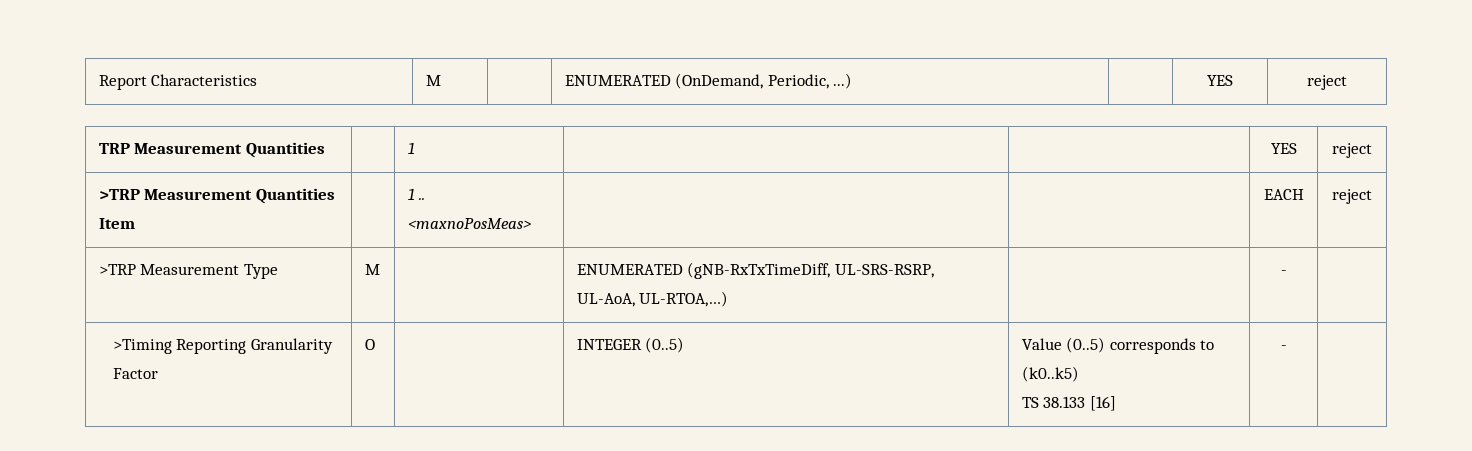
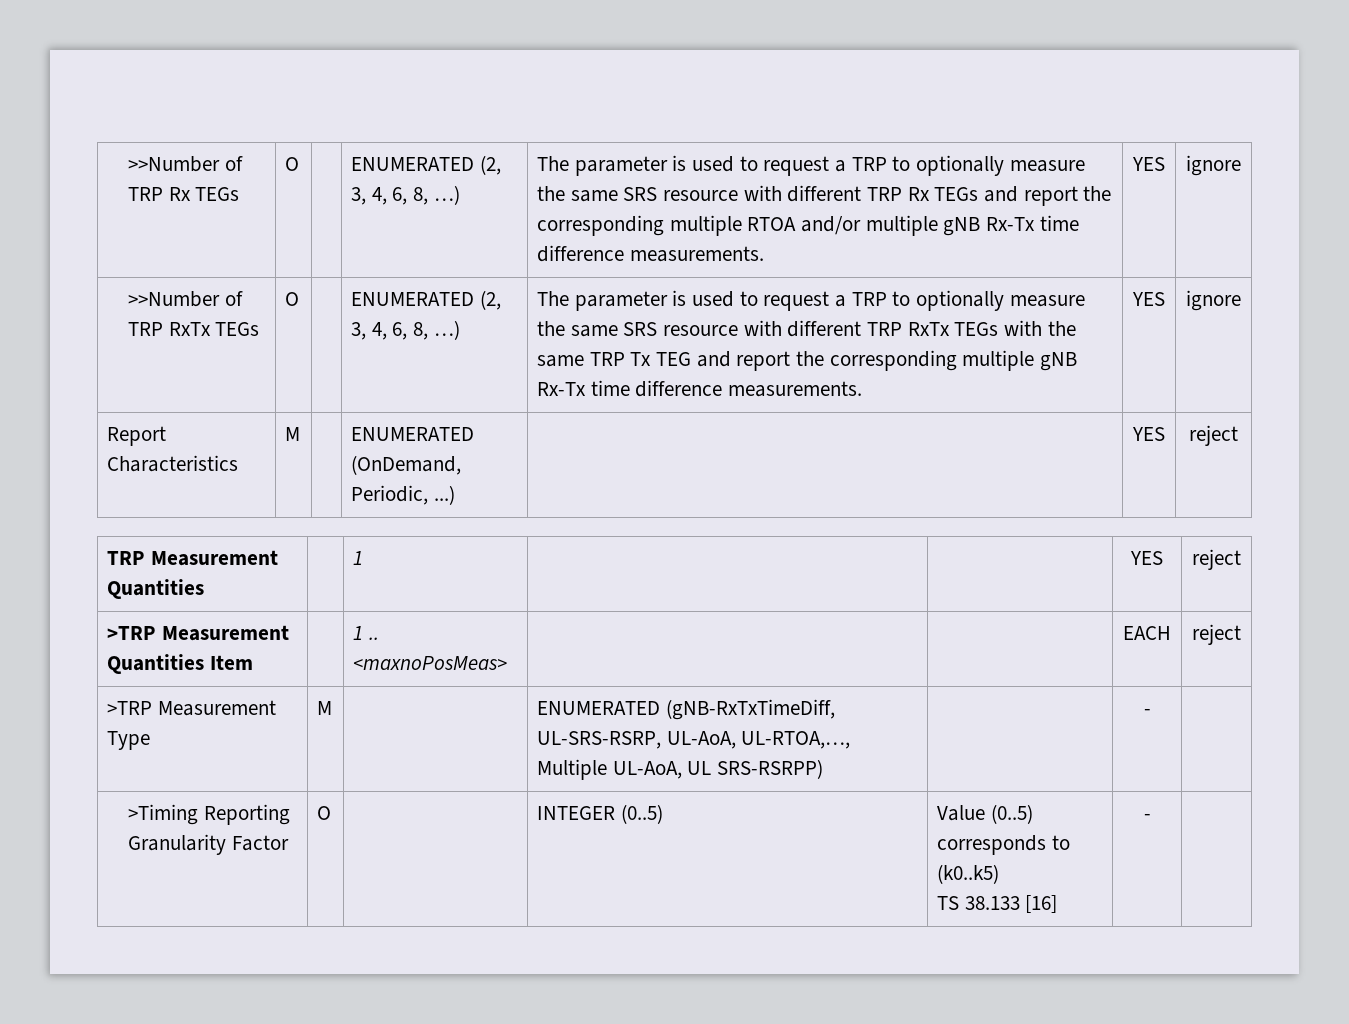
(98, 82) none -> [127,156,243,172] [127,187,240,201] [284,157,299,171] [350,155,501,175] [350,185,460,205] [536,155,1085,176] [536,185,1112,206] [536,215,1079,236] [536,245,764,262] [1132,157,1165,171] [1186,155,1241,176] [127,291,243,307] [127,322,260,336] [284,292,299,306] [350,290,501,310] [350,320,460,340] [536,290,1085,311] [536,320,1076,337] [536,350,1077,371] [536,380,862,397] [1132,292,1165,306] [1186,290,1241,311] >>Number of TRP Rx TEGs | O | | ENUMERATED (2, 3, 4, 6, 8, …) | The parameter is used to request a TRP to optionally measure the same SRS resource with different TRP Rx TEGs and report the corresponding multiple RTOA and/or multiple gNB Rx-Tx time difference measurements. | YES | ignore // >>Number of TRP RxTx TEGs | O | | ENUMERATED (2, 3, 4, 6, 8, …) | The parameter is used to request a TRP to optionally measure the same SRS resource with different TRP RxTx TEGs with the same TRP Tx TEG and report the corresponding multiple gNB Rx-Tx time difference measurements. | YES | ignore //
[639,291,729,307] UL-RTOA,…) -> [741,731,851,749] [536,759,823,780] UL-RTOA,…, Multiple UL-AoA, UL SRS-RSRPP)

